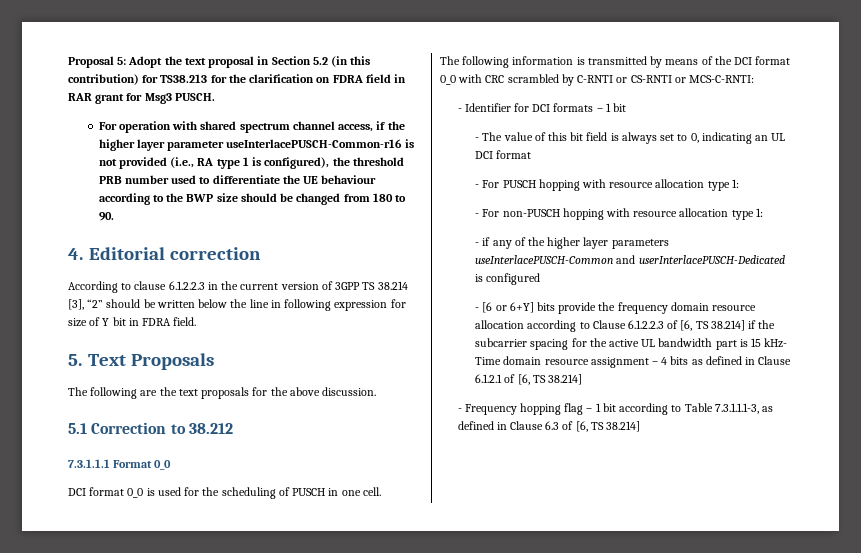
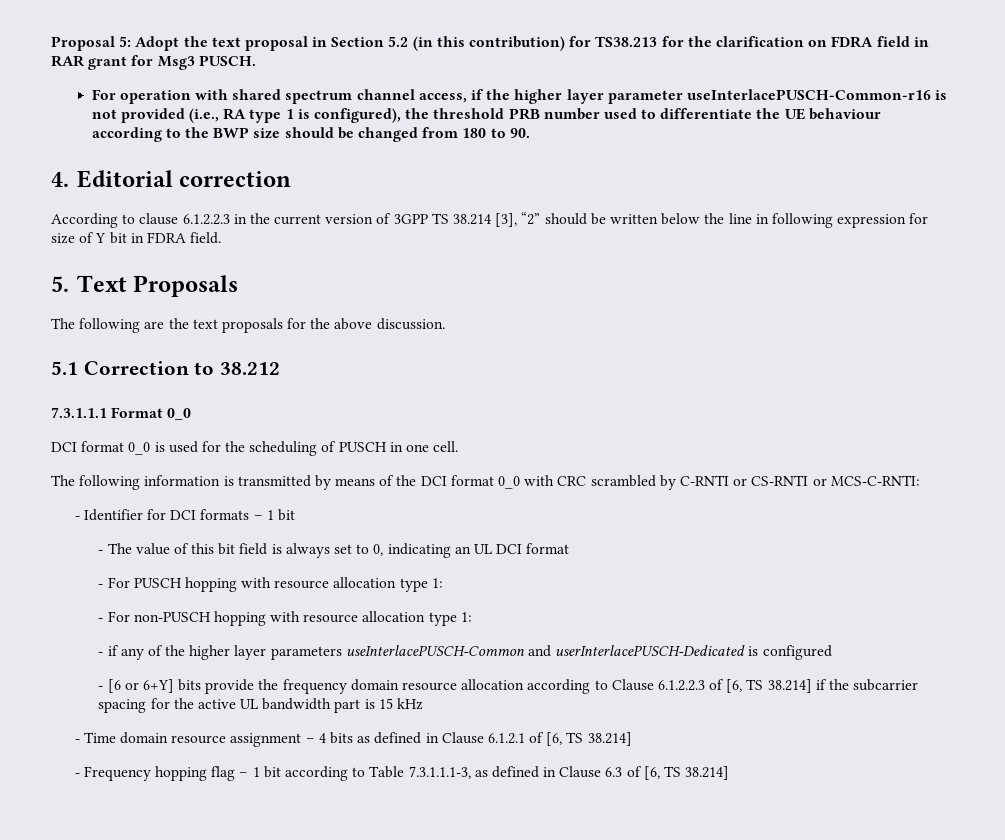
[764,338,788,348] kHz- -> [396,698,423,710] [74,739,80,743] kHz // -

